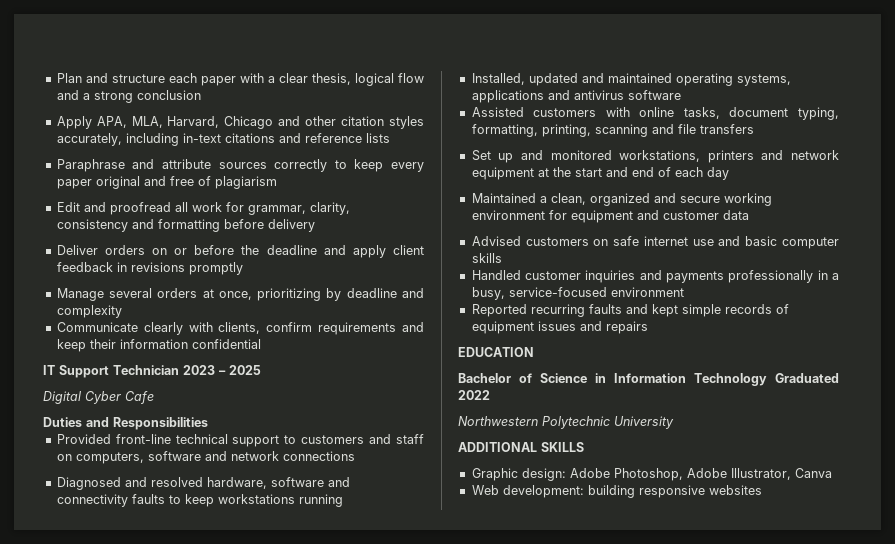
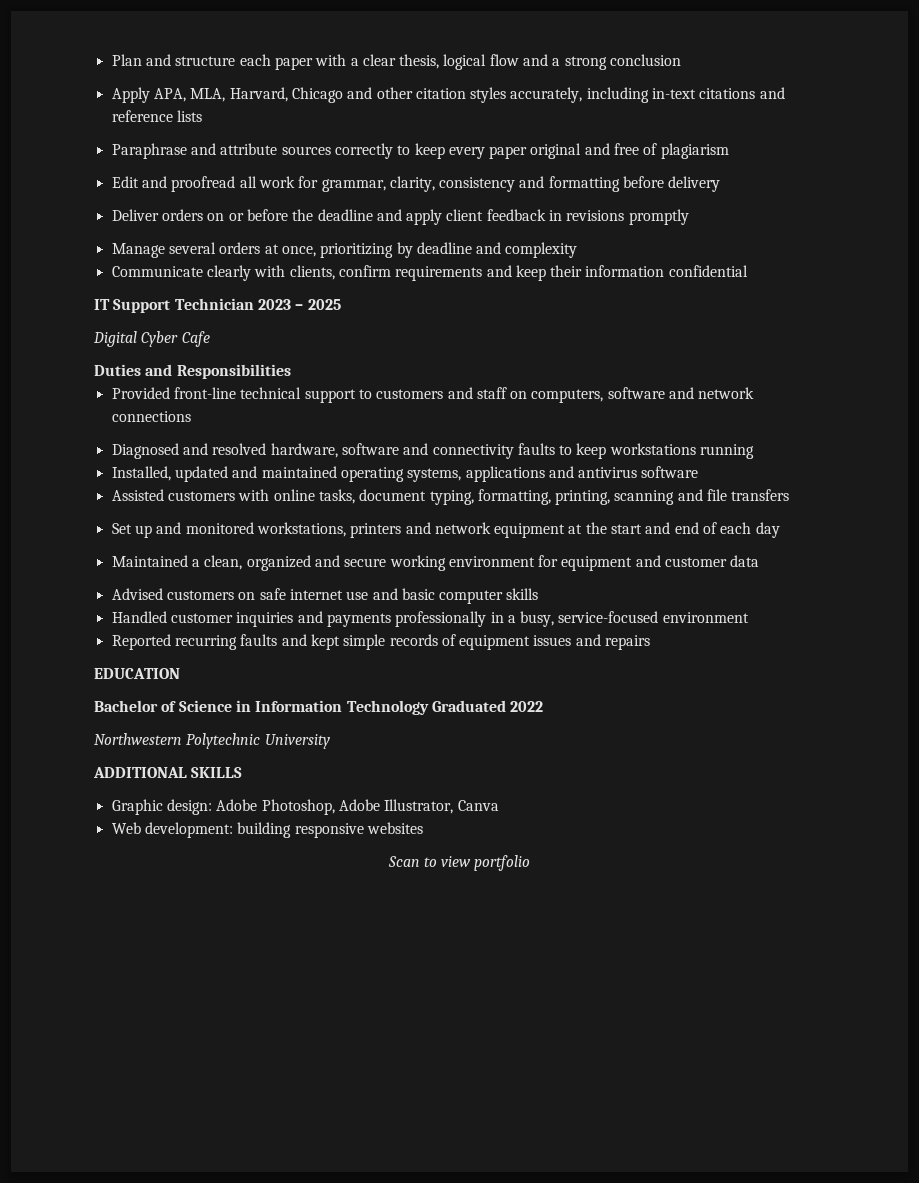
(762, 490) none -> [387,855,531,871] // Scan to view portfolio

